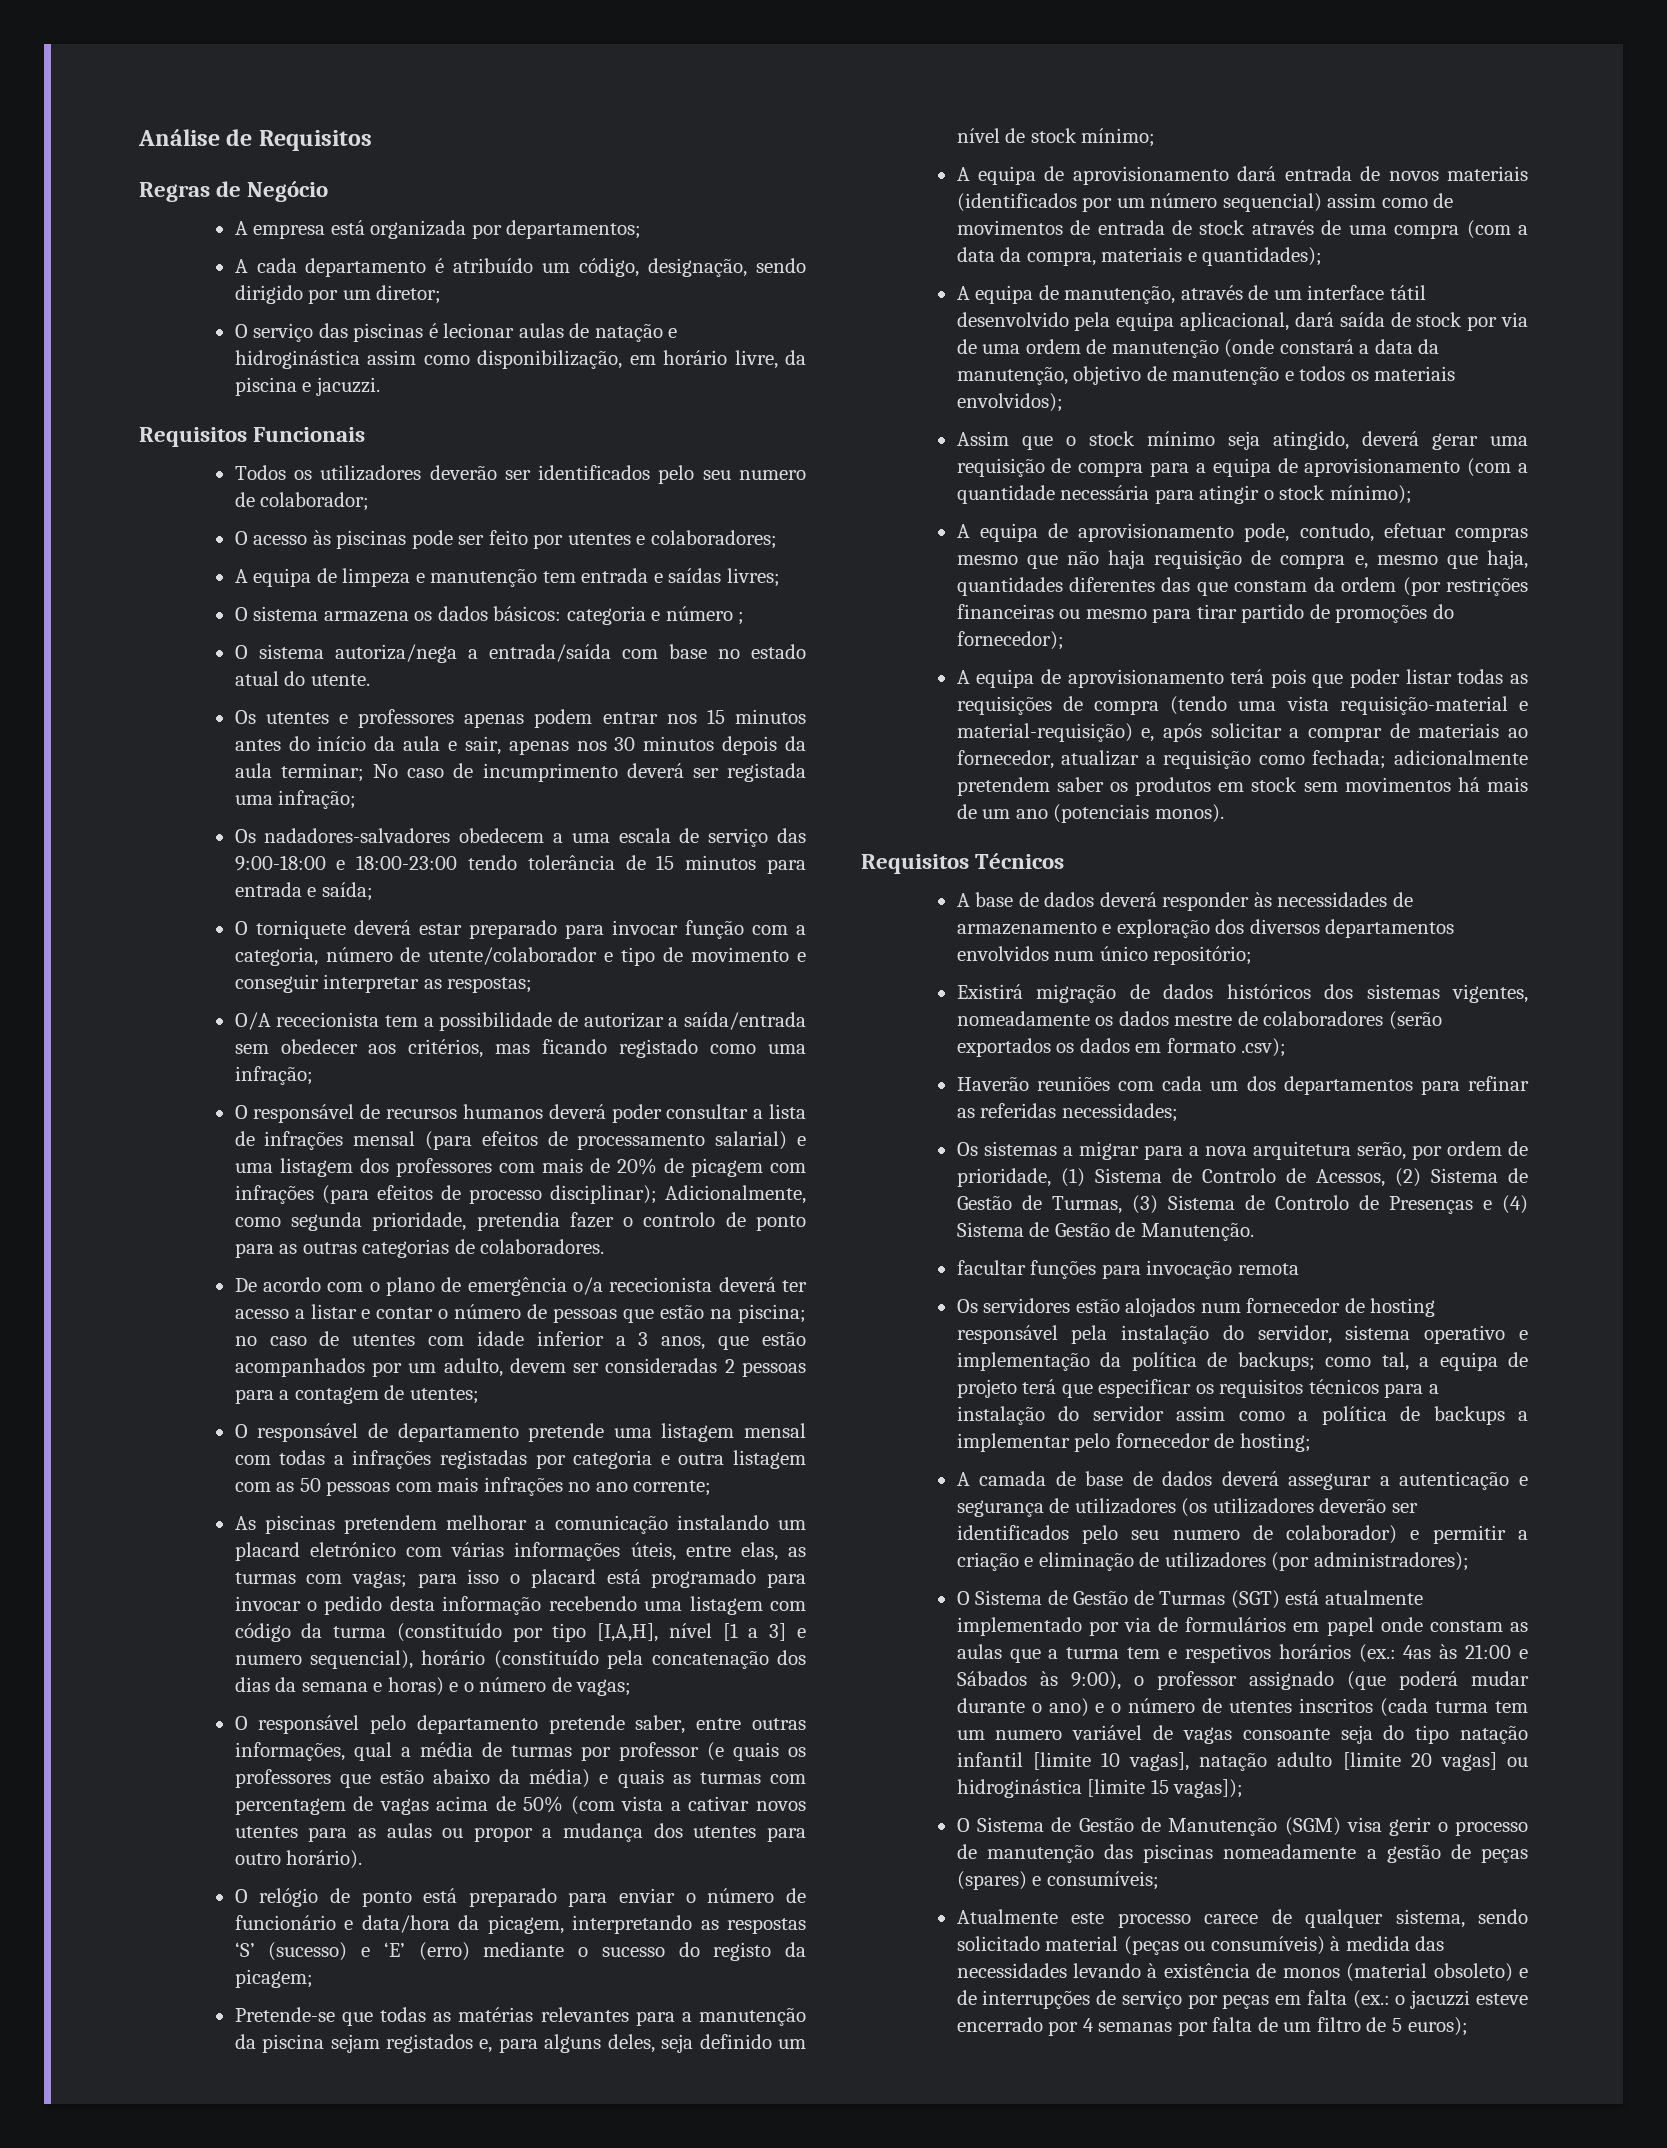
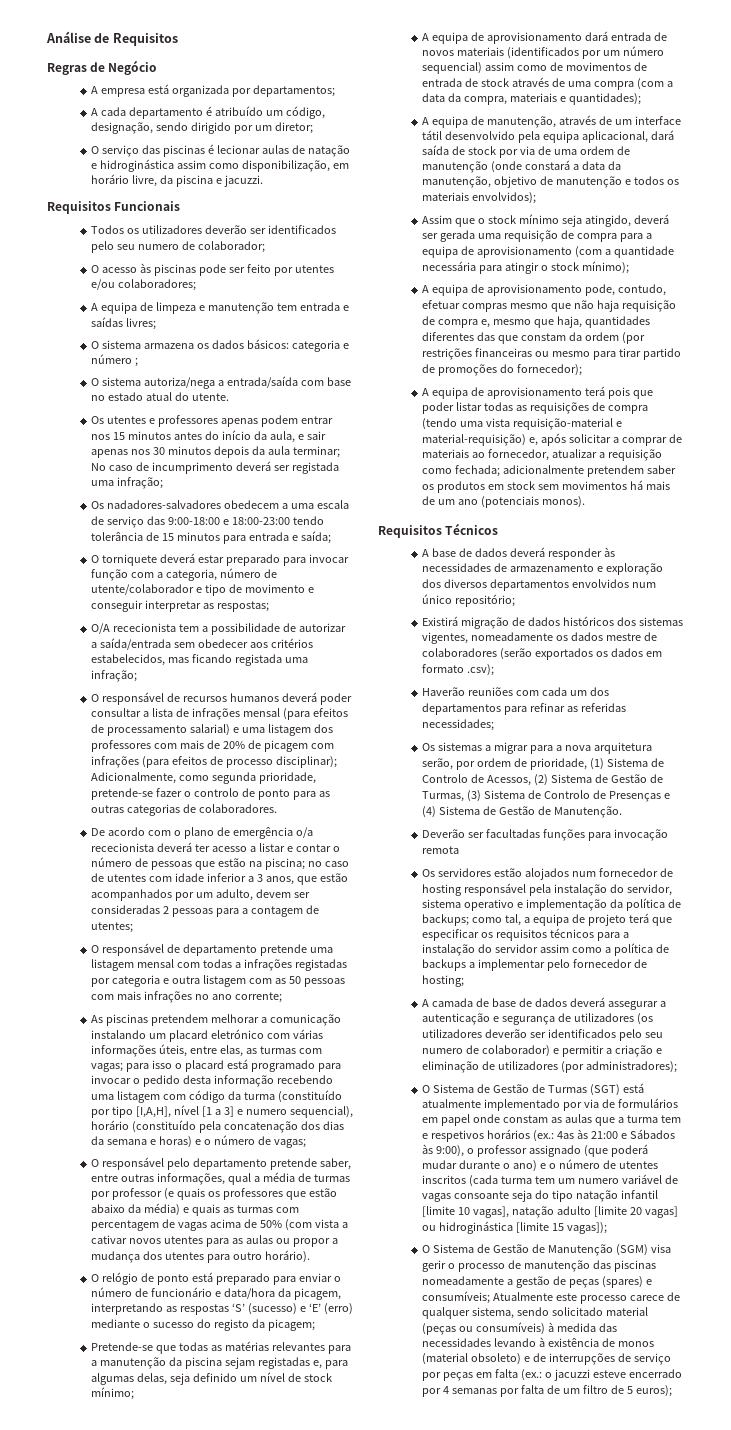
[636,535,646,545] e -> [91,279,116,290] e/ou
[403,736,501,755] aula e sair, -> [269,431,326,443] aula, e sair
[408,1039,757,1058] critérios, mas ficando registado como -> [270,638,313,648] [91,654,282,666] critérios estabelecidos, mas ficando registada
[476,1212,560,1231] pretendia -> [91,788,154,800] pretende-se
[385,2034,473,2053] registados -> [257,1357,310,1369] registadas
[544,2034,655,2053] alguns deles, -> [91,1373,168,1385] algumas delas,
[1431,433,1478,450] gerar -> [422,230,476,242] ser gerada
[956,1260,1026,1275] facultar -> [422,829,541,838] Deverão ser facultadas
(1159, 1880) // -> (491, 1297) none

